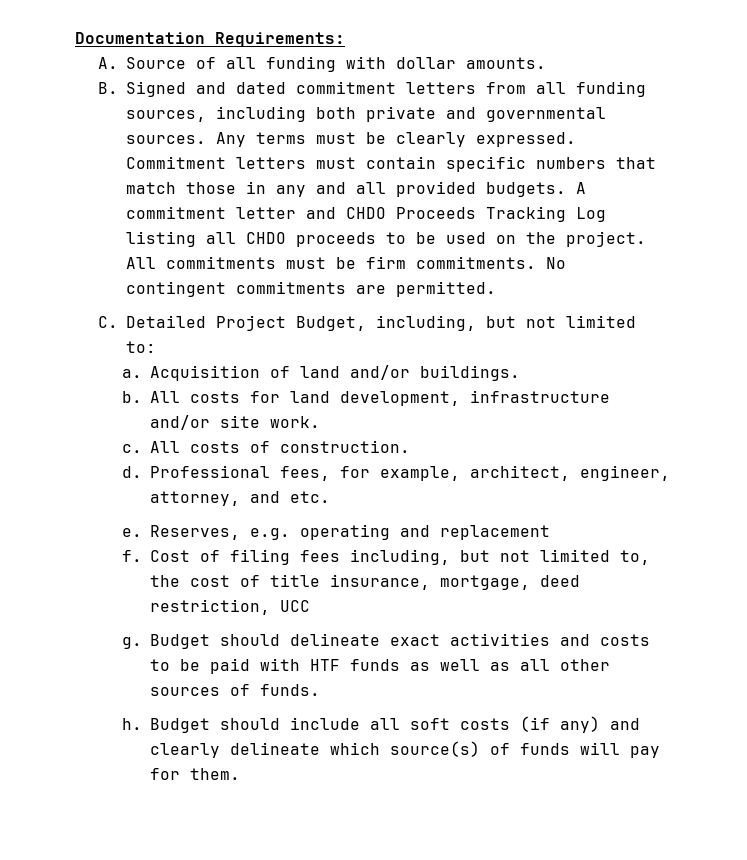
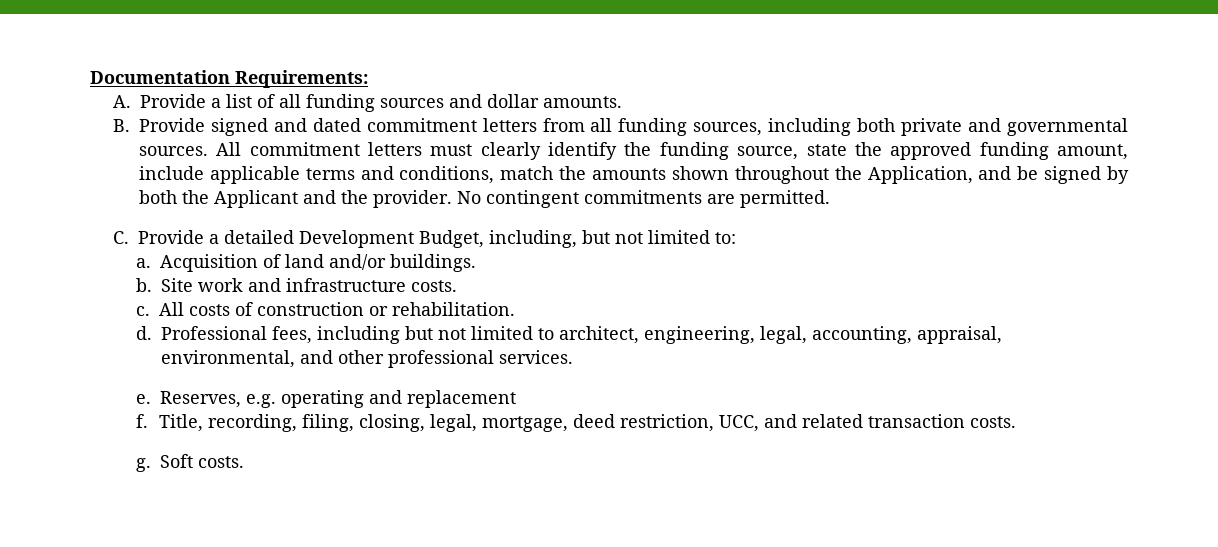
[126,57,187,69] Source -> [139,94,252,108] Provide a list
[346,56,387,69] with -> [379,94,482,108] sources and
[126,81,187,97] Signed -> [138,118,268,136] Provide signed
[216,132,577,147] [126,156,657,172] [126,181,587,197] [126,206,607,222] [126,231,647,247] [126,256,537,269] Any terms must be clearly expressed. Commitment letters must contain specific numbers that match those in any and all provided budgets. A commitment letter and CHDO Proceeds Tracking Log listing all CHDO proceeds to be used on the project. All commitments must be firm commitments. -> [216,142,1129,160] [138,166,1129,184] [138,190,452,208] All commitment letters must clearly identify the funding source, state the approved funding amount, include applicable terms and conditions, match the amounts shown throughout the Application, and be signed by both the Applicant and the provider.
[126,315,287,331] Detailed Project -> [137,230,414,248] Provide a detailed Development
[149,390,610,406] [149,415,320,430] All costs for land development, infrastructure and/or site work. -> [160,278,457,292] Site work and infrastructure costs.
[279,440,410,453] construction. -> [256,302,515,316] construction or rehabilitation.
[339,465,670,481] [149,491,330,506] for example, architect, engineer, attorney, and etc. -> [316,326,1002,344] [160,350,573,368] including but not limited to architect, engineering, legal, accounting, appraisal, environmental, and other professional services.
[149,549,650,565] [149,574,580,590] [149,599,310,615] [121,633,650,649] [149,658,610,674] [149,684,320,696] [121,716,640,733] [149,741,660,758] [149,768,240,780] Cost of filing fees including, but not limited to, the cost of title insurance, mortgage, deed restriction, UCC // g. Budget should delineate exact activities and costs to be paid with HTF funds as well as all other sources of funds. // h. Budget should include all soft costs (if any) and clearly delineate which source(s) of funds will pay for them. -> [158,414,1016,432] [135,454,244,472] Title, recording, filing, closing, legal, mortgage, deed restriction, UCC, and related transaction costs. // g. Soft costs.

